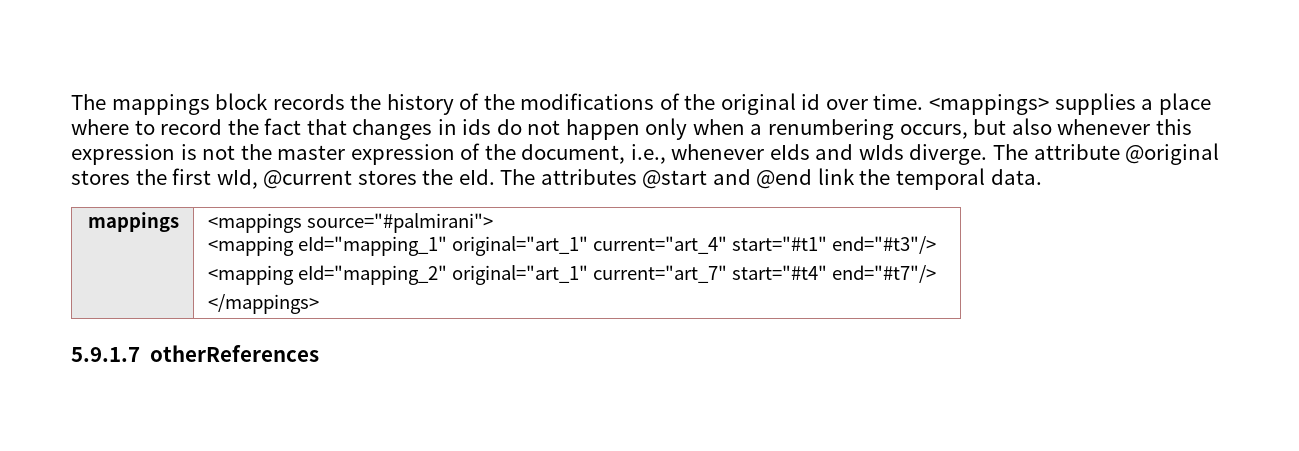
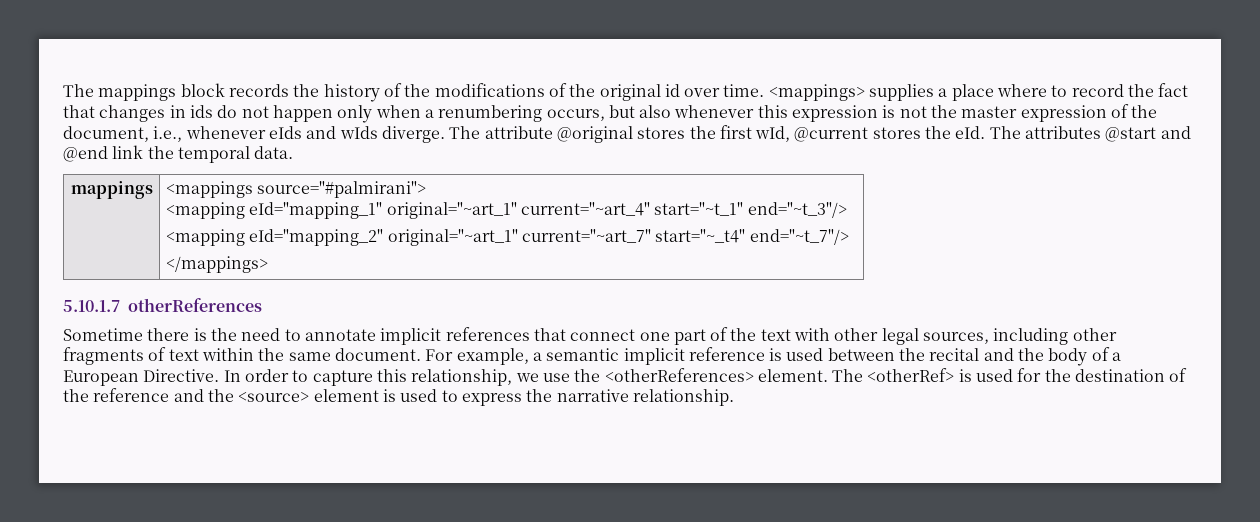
[452,236,937,256] [208,265,937,285] original="art_1" current="art_4" start="#t1" end="#t3"/> // <mapping eId="mapping_2" original="art_1" current="art_7" start="#t4" end="#t7"/> -> [386,202,847,219] [165,229,849,246] original="~art_1" current="~art_4" start="~t_1" end="~t_3"/> // <mapping eId="mapping_2" original="~art_1" current="~art_7" start="~_t4" end="~t_7"/>
[71,347,140,362] 5.9.1.7 -> [63,300,120,312] 5.10.1.7
(320, 353) none -> [63,327,1117,345] [63,347,1122,366] [63,368,1188,386] [63,388,734,406] // Sometime there is the need to annotate implicit references that connect one part of the text with other legal sources, including other fragments of text within the same document. For example, a semantic implicit reference is used between the recital and the body of a European Directive. In order to capture this relationship, we use the <otherReferences> element. The <otherRef> is used for the destination of the reference and the <source> element is used to express the narrative relationship.

